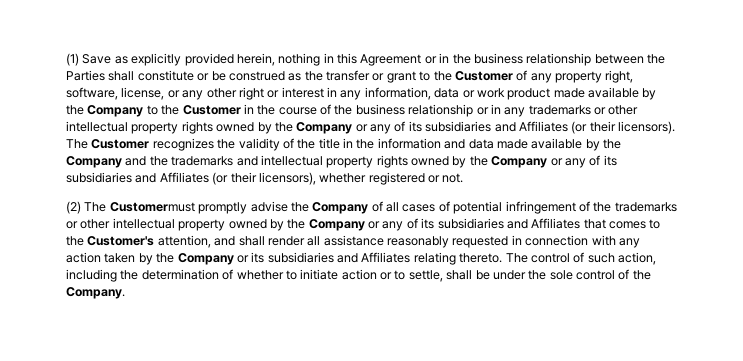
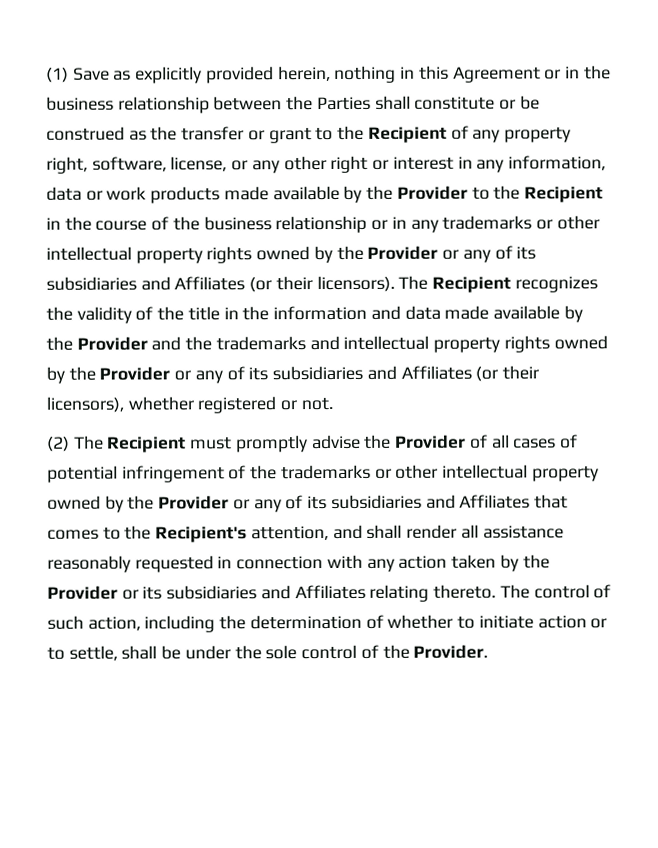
[454,71,513,81] Customer -> [367,126,447,143] Recipient
[507,87,657,100] [66,105,241,117] product made available by the Company to the Customer -> [150,185,603,204] products made available by the Provider to the Recipient
[296,122,353,134] Company -> [367,245,439,260] Provider
[91,139,150,149] Customer -> [432,276,512,293] Recipient
[66,156,122,168] Company -> [76,336,148,351] Provider
[491,156,548,168] Company -> [99,366,171,381] Provider
[109,202,195,212] Customermust -> [107,436,233,453] Recipient must
[312,202,369,214] Company -> [395,434,467,449] Provider
[308,219,365,231] Company -> [158,495,230,510] Provider
[87,236,155,246] Customer's -> [155,526,248,543] Recipient's
[177,253,234,265] Company -> [47,585,118,600] Provider
[66,287,125,299] Company. -> [413,644,489,659] Provider.

